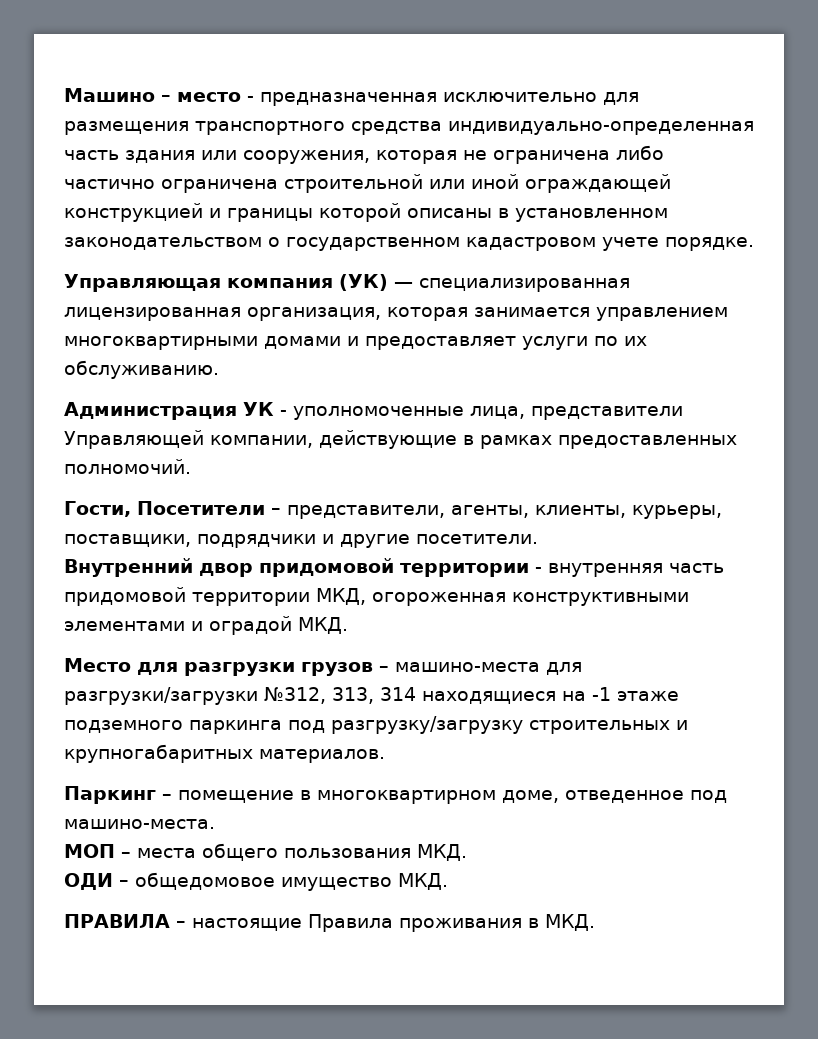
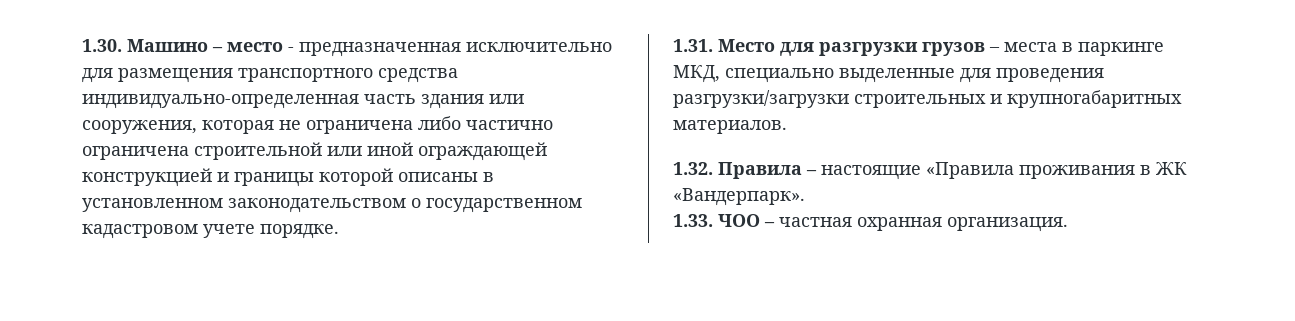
(64, 95) none -> [82,39,122,52] 1.30.
[64,274,630,292] [64,307,728,321] [64,336,647,350] [64,360,219,379] [64,402,683,420] [64,430,737,449] [64,459,191,474] [64,501,722,519] [64,534,538,548] [64,558,724,577] [64,587,689,606] [64,616,348,635] Управляющая компания (УК) — специализированная лицензированная организация, которая занимается управлением многоквартирными домами и предоставляет услуги по их обслуживанию. // Администрация УК - уполномоченные лица, представители Управляющей компании, действующие в рамках предоставленных полномочий. // Гости, Посетители – представители, агенты, клиенты, курьеры, поставщики, подрядчики и другие посетители. // Внутренний двор придомовой территории - внутренняя часть придомовой территории МКД, огороженная конструктивными элементами и оградой МКД. // -> [673,39,713,52] 1.31.
[395,662,582,675] [64,687,679,705] [64,716,688,734] [64,744,385,763] [64,786,727,804] [64,819,215,829] [64,843,467,861] [64,872,448,891] [64,914,170,928] машино-места для разгрузки/загрузки №312, 313, 314 находящиеся на -1 этаже подземного паркинга под разгрузку/загрузку строительных и крупногабаритных материалов. // Паркинг – помещение в многоквартирном доме, отведенное под машино-места. // МОП – места общего пользования МКД. // ОДИ – общедомовое имущество МКД. // ПРАВИЛА -> [1004,42,1164,56] [673,65,1104,83] [673,90,1182,108] [673,120,787,134] [673,162,802,179] места в паркинге МКД, специально выделенные для проведения разгрузки/загрузки строительных и крупногабаритных материалов. // 1.32. Правила
[308,914,393,932] Правила -> [926,162,1014,179] «Правила
[545,914,595,931] МКД. -> [1156,162,1187,175] [673,188,805,206] [673,214,1068,232] ЖК «Вандерпарк». // 1.33. ЧОО – частная охранная организация.

